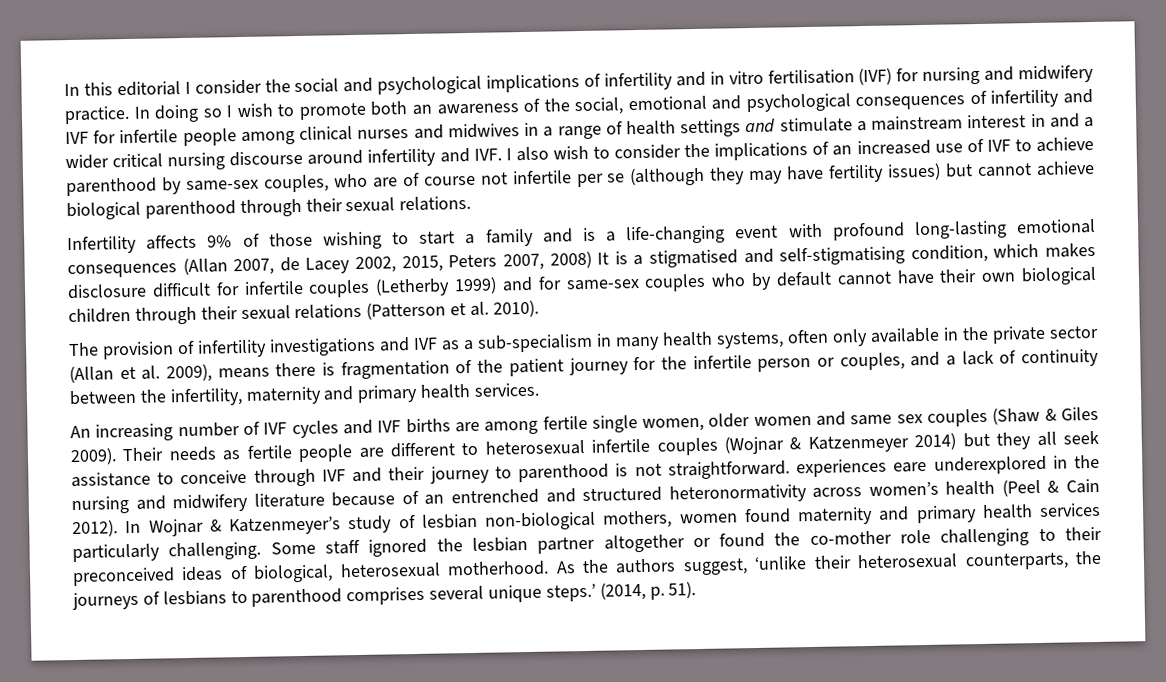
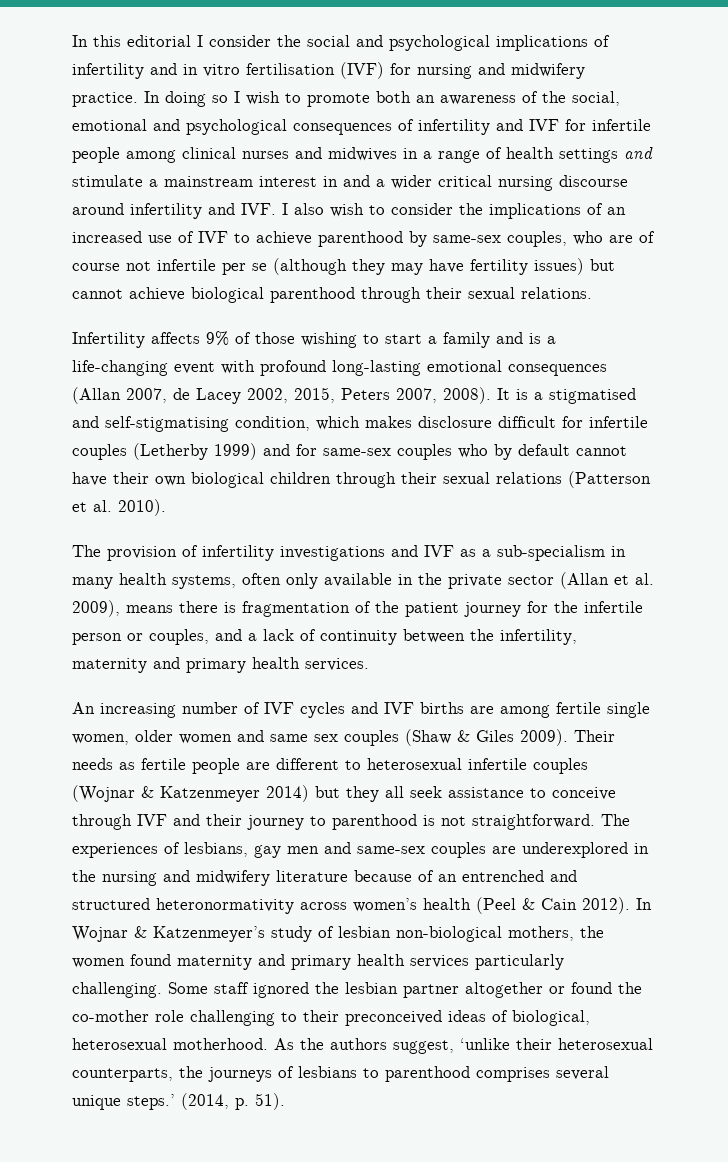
[549,250,592,269] 2008) -> [443,387,491,404] 2008).
[796,458,928,478] experiences eare -> [601,814,630,826] [72,842,516,858] The experiences of lesbians, gay men and same-sex couples are
(673, 519) none -> [580,926,604,938] the

